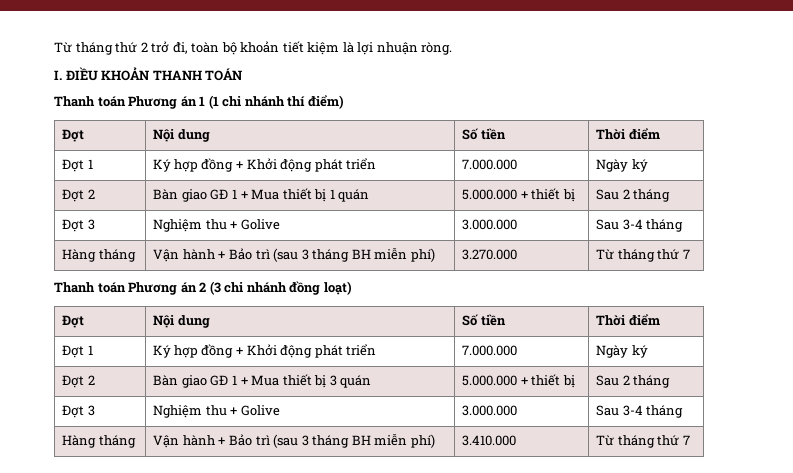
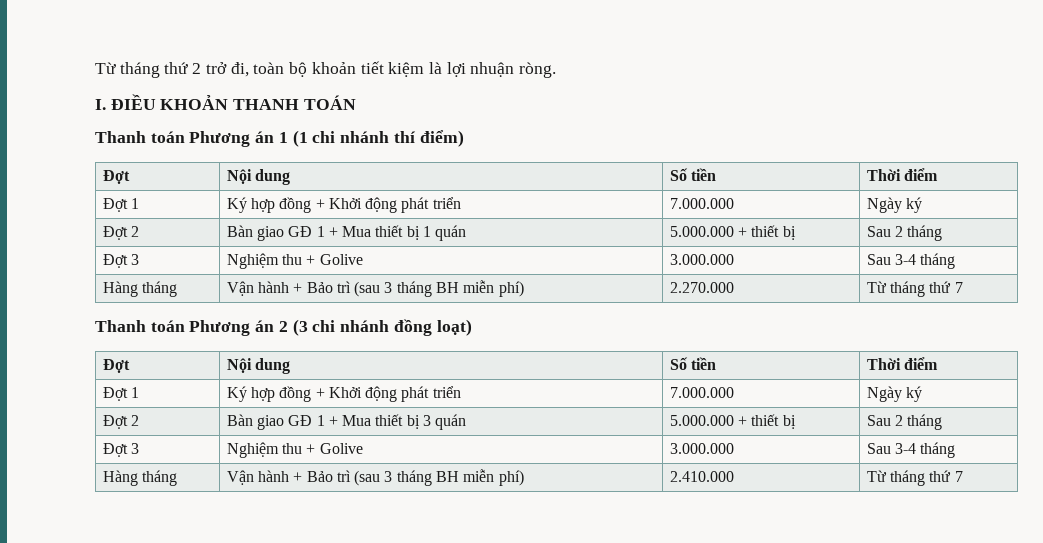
[462,249,518,260] 3.270.000 -> [669,282,734,293] 2.270.000
[462,435,517,446] 3.410.000 -> [669,471,734,482] 2.410.000

